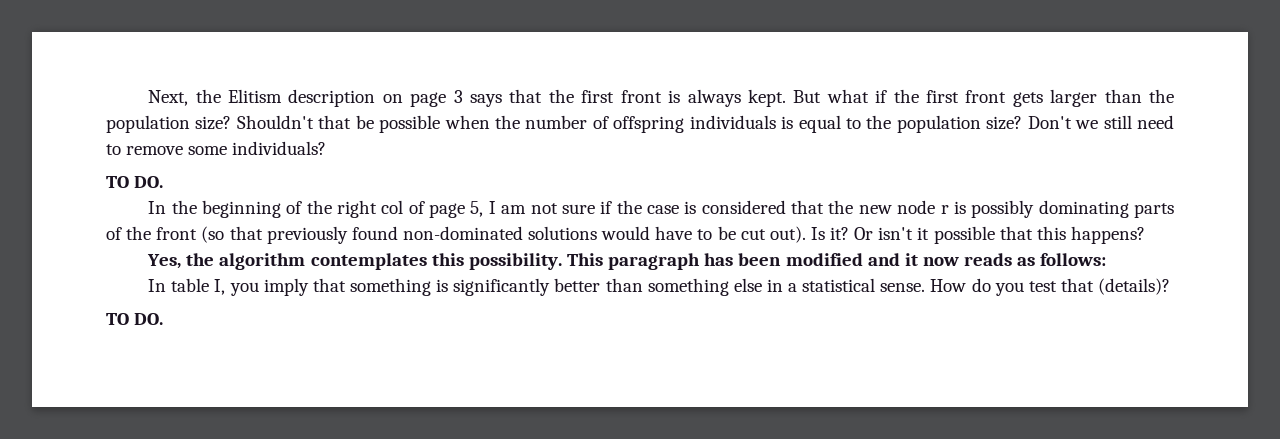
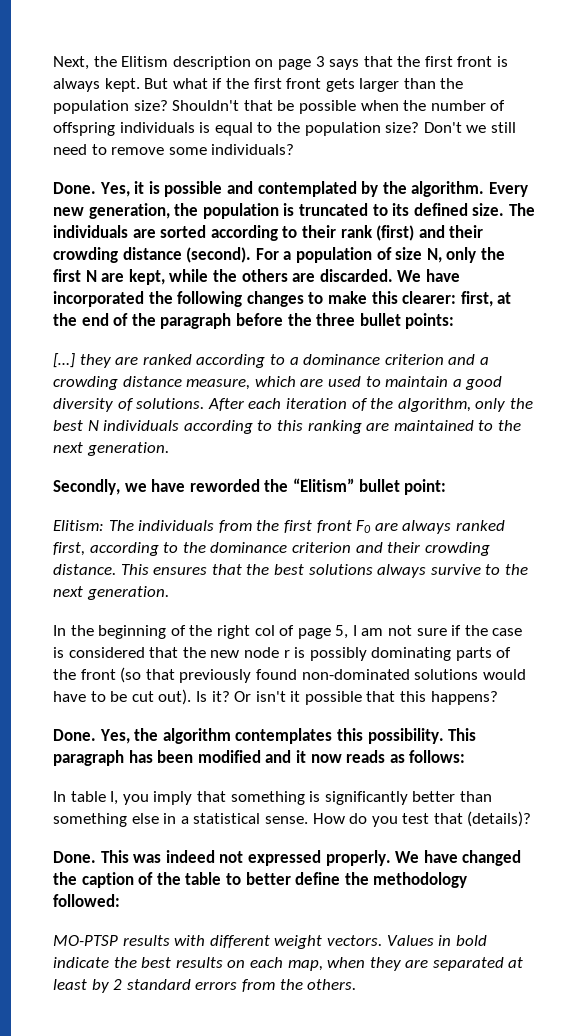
[106,176,164,188] TO DO. -> [53,181,528,197] [53,203,535,219] [53,225,484,241] [53,247,505,263] [53,269,460,285] [53,291,512,307] [53,313,455,329] [53,353,489,368] [53,376,503,390] [53,398,533,412] [53,420,521,434] [53,442,169,456] [53,478,447,495] [53,520,505,534] [53,542,490,556] [53,564,528,578] [53,586,169,600] Done. Yes, it is possible and contemplated by the algorithm. Every new generation, the population is truncated to its defined size. The individuals are sorted according to their rank (first) and their crowding distance (second). For a population of size N, only the first N are kept, while the others are discarded. We have incorporated the following changes to make this clearer: first, at the end of the paragraph before the three bullet points: // […] they are ranked according to a dominance criterion and a crowding distance measure, which are used to maintain a good diversity of solutions. After each iteration of the algorithm, only the best N individuals according to this ranking are maintained to the next generation. // Secondly, we have reworded the “Elitism” bullet point: // Elitism: The individuals from the first front F0 are always ranked first, according to the dominance criterion and their crowding distance. This ensures that the best solutions always survive to the next generation.
(1145, 235) none -> [53,729,96,741] Done.
[106,313,164,325] TO DO. -> [53,850,522,866] [53,872,468,888] [53,894,120,907] [53,935,487,949] [53,957,524,971] [53,979,357,993] Done. This was indeed not expressed properly. We have changed the caption of the table to better define the methodology followed: // MO-PTSP results with different weight vectors. Values in bold indicate the best results on each map, when they are separated at least by 2 standard errors from the others.

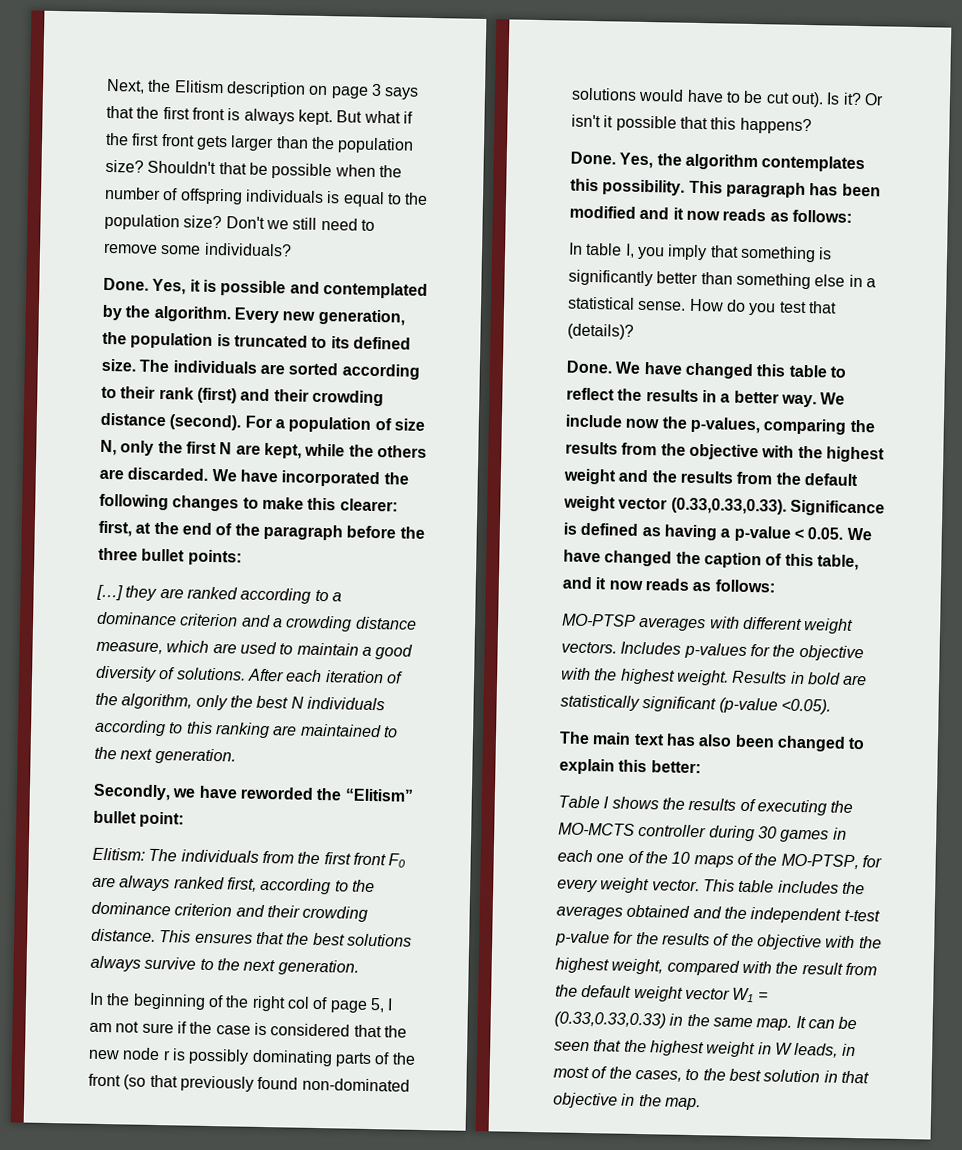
[100,850,391,866] This was indeed not expressed properly. -> [615,361,846,380] [566,387,846,408] [565,414,875,435] [565,441,885,463] [563,468,858,487] [563,495,885,517] [563,522,844,542] We have changed this table to reflect the results in a better way. We include now the p-values, comparing the results from the objective with the highest weight and the results from the default weight vector (0.33,0.33,0.33). Significance is defined as having a p-value < 0.05.
[156,872,468,888] [53,894,120,907] the table to better define the methodology followed: -> [784,553,859,571] [562,576,775,593] this table, and it now reads as follows:
[122,935,170,946] results -> [639,616,707,632] averages
[386,935,487,946] [53,957,524,971] [53,979,357,993] Values in bold indicate the best results on each map, when they are separated at least by 2 standard errors from the others. -> [620,641,864,662] [561,667,868,686] [560,694,831,715] [559,731,866,752] [559,758,701,775] [558,795,854,816] [558,822,847,843] [557,849,882,870] [557,877,865,895] [556,904,880,924] [555,930,882,951] [555,957,877,976] [555,984,768,1003] [554,1011,858,1031] [554,1039,856,1058] [553,1066,869,1084] [553,1092,701,1111] Includes p-values for the objective with the highest weight. Results in bold are statistically significant (p-value <0.05). // The main text has also been changed to explain this better: // Table I shows the results of executing the MO-MCTS controller during 30 games in each one of the 10 maps of the MO-PTSP, for every weight vector. This table includes the averages obtained and the independent t-test p-value for the results of the objective with the highest weight, compared with the result from the default weight vector W1 = (0.33,0.33,0.33) in the same map. It can be seen that the highest weight in W leads, in most of the cases, to the best solution in that objective in the map.

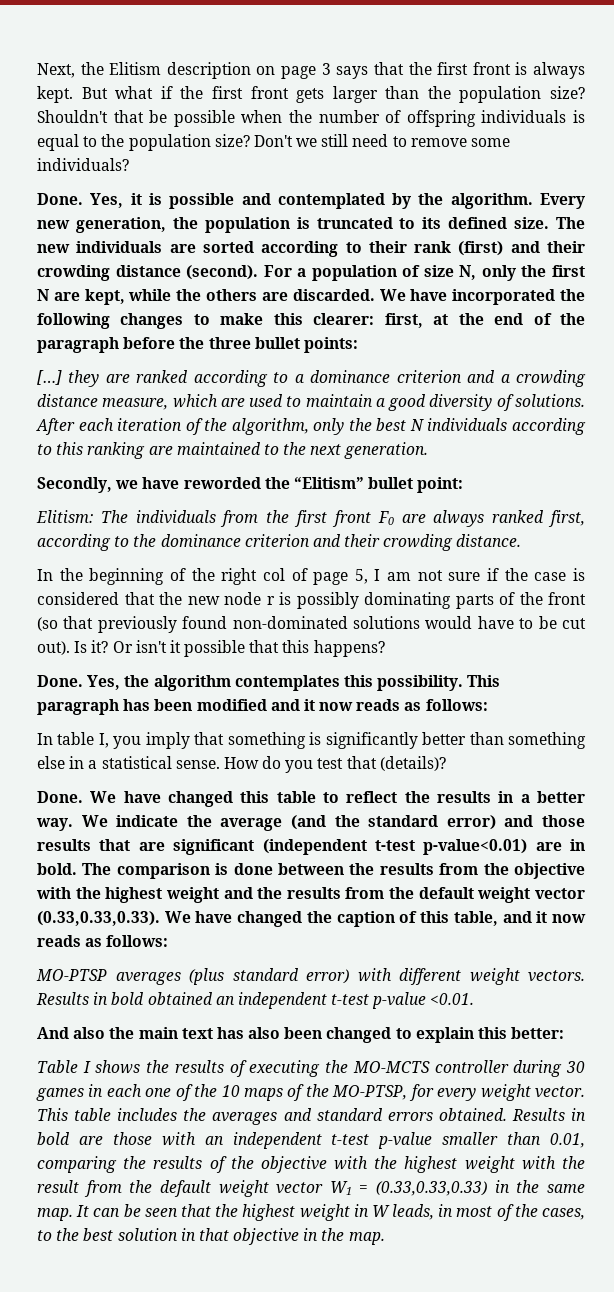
(170, 366) none -> [37,244,70,253] new
[159,930,412,947] [90,955,359,976] This ensures that the best solutions always survive to the next generation. -> (522, 540) none
[565,414,847,435] include now the p-values, comparing -> [116,815,586,831] [37,839,585,855] [37,863,344,879] indicate the average (and the standard error) and those results that are significant (independent t-test p-value<0.01) are in bold. The comparison is done between
[789,499,885,517] [563,522,844,542] Significance is defined as having a p-value < 0.05. -> (160, 918) none
(707, 624) none -> [189,968,349,985] (plus standard error)
[620,641,864,662] [561,667,868,686] [560,694,831,715] [559,731,590,745] Includes p-values for the objective with the highest weight. Results in bold are statistically significant (p-value <0.05). // The -> [36,992,475,1009] [37,1027,135,1039] Results in bold obtained an independent t-test p-value <0.01. // And also the
[626,904,880,924] [555,930,634,947] obtained and the independent t-test p-value for -> [283,1108,587,1121] [37,1132,585,1149] [37,1156,117,1173] and standard errors obtained. Results in bold are those with an independent t-test p-value smaller than 0.01, comparing
[611,958,740,976] weight, compared -> [464,1156,515,1173] weight

